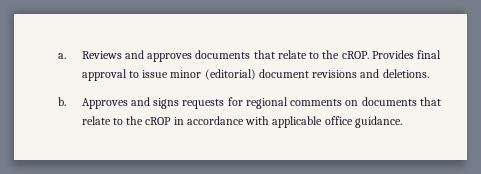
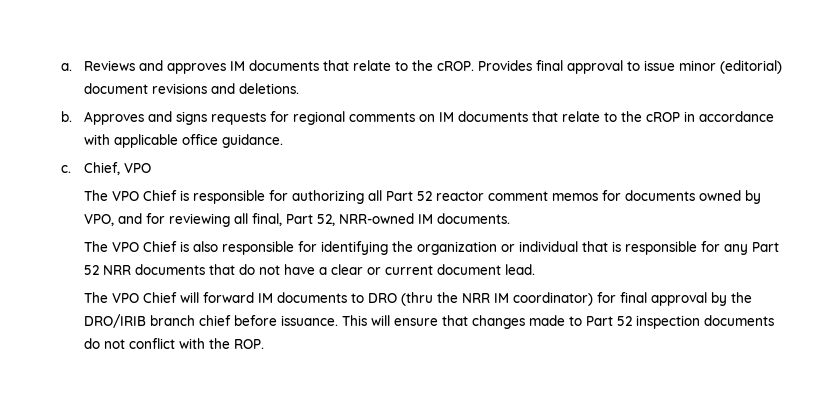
(193, 57) none -> [230,61,246,71] IM
(359, 103) none -> [439,112,455,122] IM
(402, 122) none -> [61,162,152,175] [84,190,762,204] [84,213,511,227] [84,241,780,255] [84,264,536,275] [84,292,753,306] [84,314,775,329] [84,338,265,349] // c. Chief, VPO // The VPO Chief is responsible for authorizing all Part 52 reactor comment memos for documents owned by VPO, and for reviewing all final, Part 52, NRR-owned IM documents. // The VPO Chief is also responsible for identifying the organization or individual that is responsible for any Part 52 NRR documents that do not have a clear or current document lead. // The VPO Chief will forward IM documents to DRO (thru the NRR IM coordinator) for final approval by the DRO/IRIB branch chief before issuance. This will ensure that changes made to Part 52 inspection documents do not conflict with the ROP.

